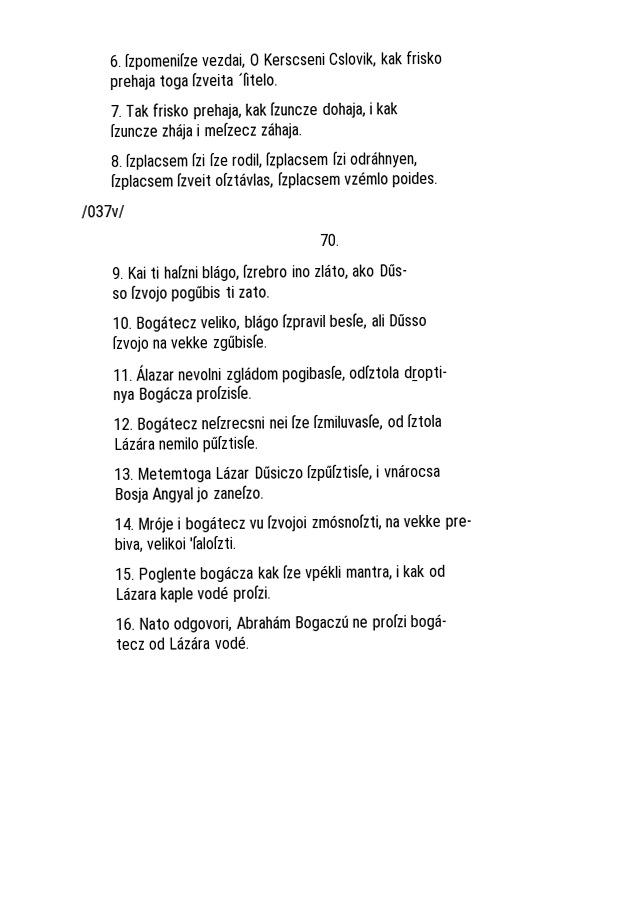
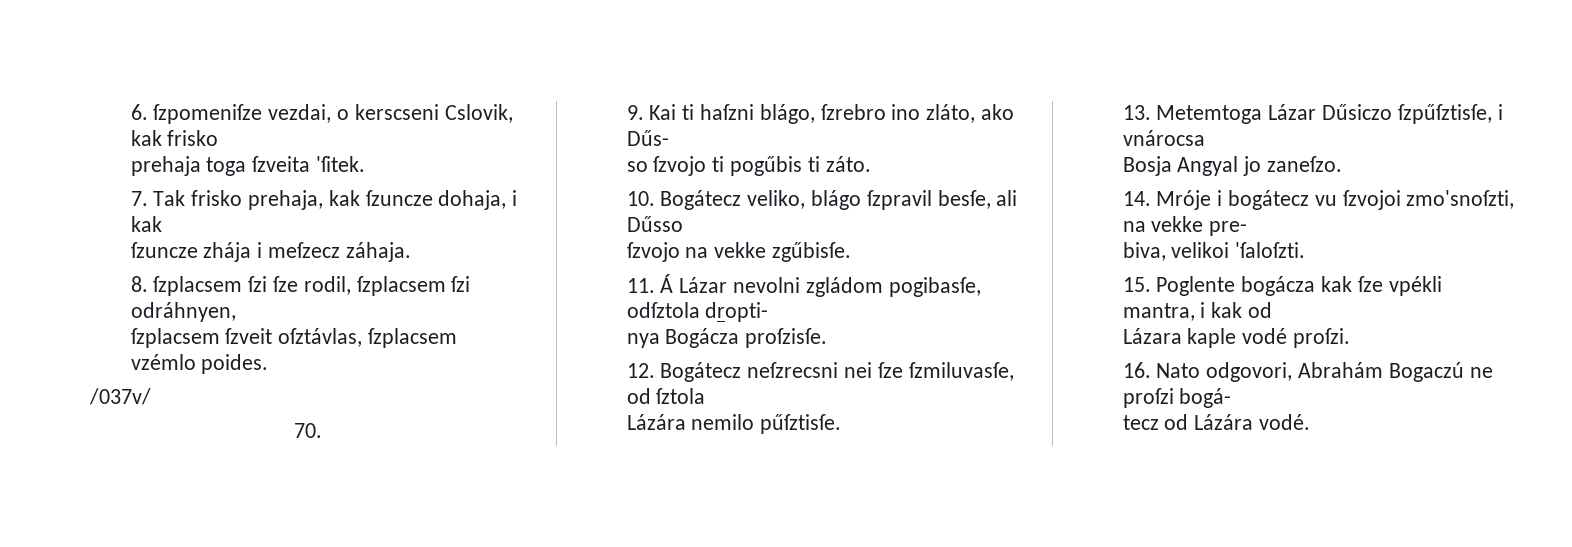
[249,52,326,66] O Kerscseni -> [337,104,439,120] o kerscseni
[237,71,278,86] ´ſitelo. -> [316,156,366,172] 'ſitek.
(168, 293) none -> [712,156,725,172] ti
[237,286,270,298] zato. -> [825,156,871,172] záto.
[135,364,175,381] Álazar -> [660,274,728,293] Á Lázar
[310,513,382,532] zmósnoſzti, -> [1406,190,1515,209] zmo'snoſzti,

